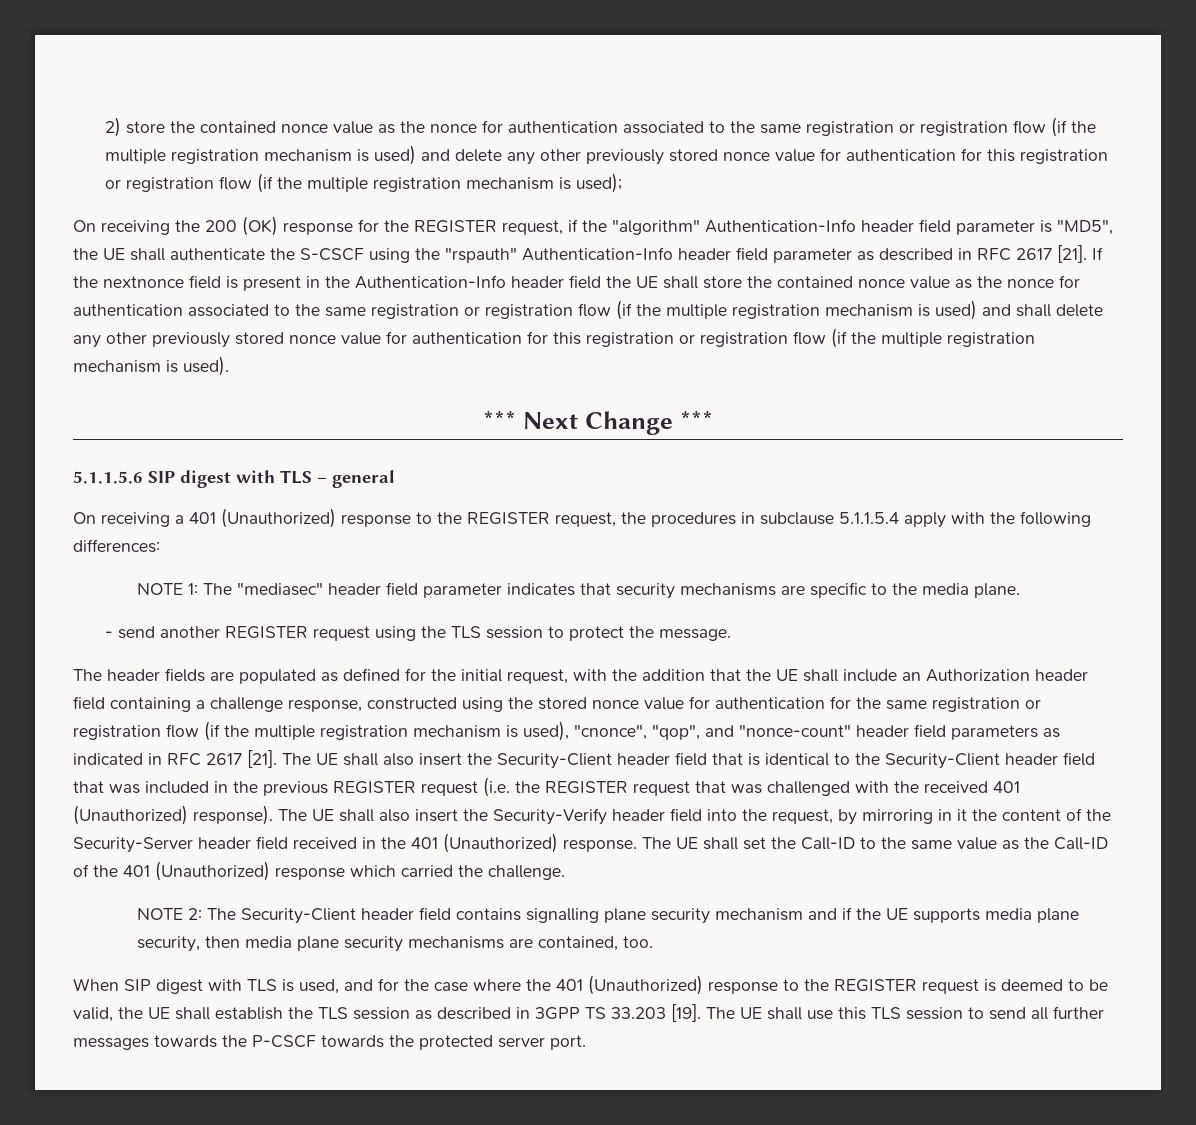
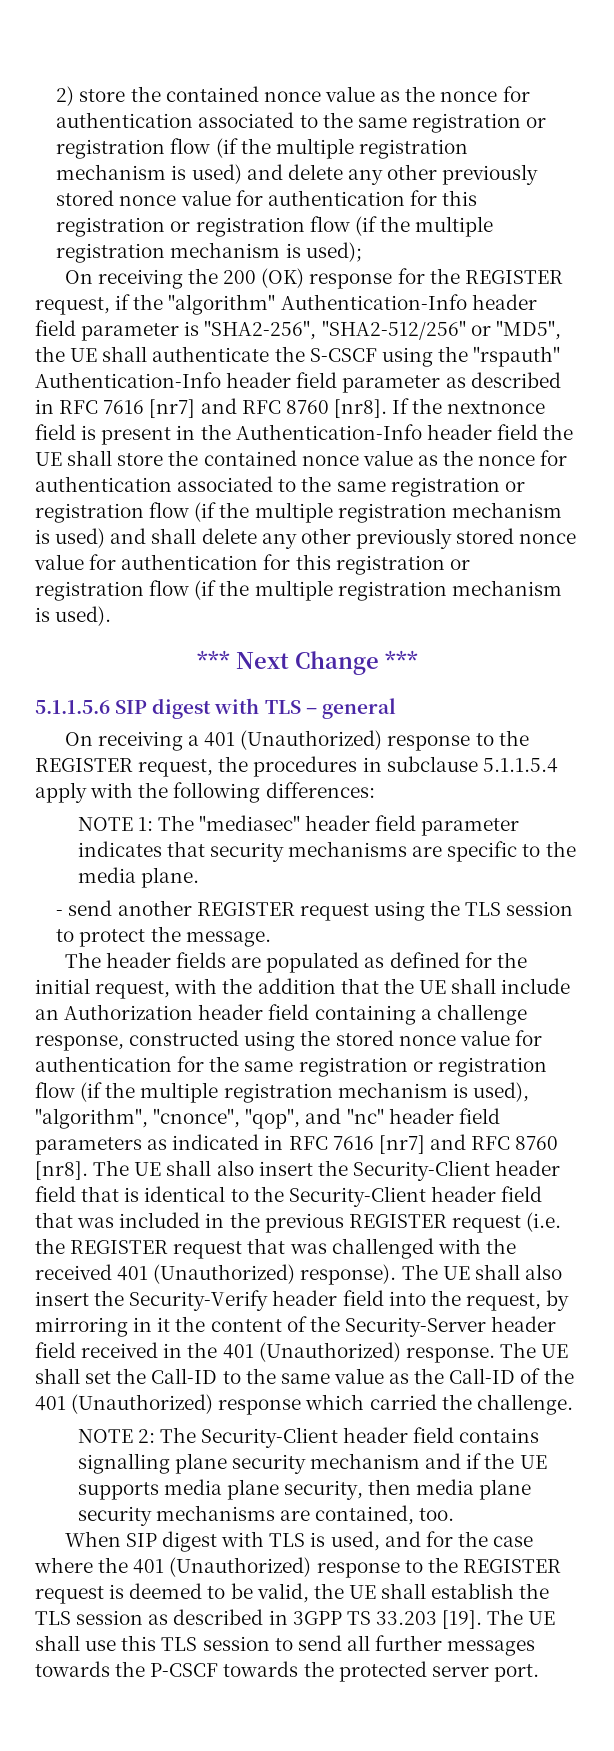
(1052, 226) none -> [204,320,491,340] "SHA2-256", "SHA2-512/256" or
[1016,245,1087,263] 2617 [21]. -> [103,398,387,418] 7616 [nr7] and RFC 8760 [nr8].
(569, 731) none -> [35,1108,148,1129] "algorithm",
[739,724,851,737] "nonce-count" -> [346,1108,384,1124] "nc"
[206,750,277,768] 2617 [21]. -> [332,1134,559,1154] [35,1161,88,1180] 7616 [nr7] and RFC 8760 [nr8].

